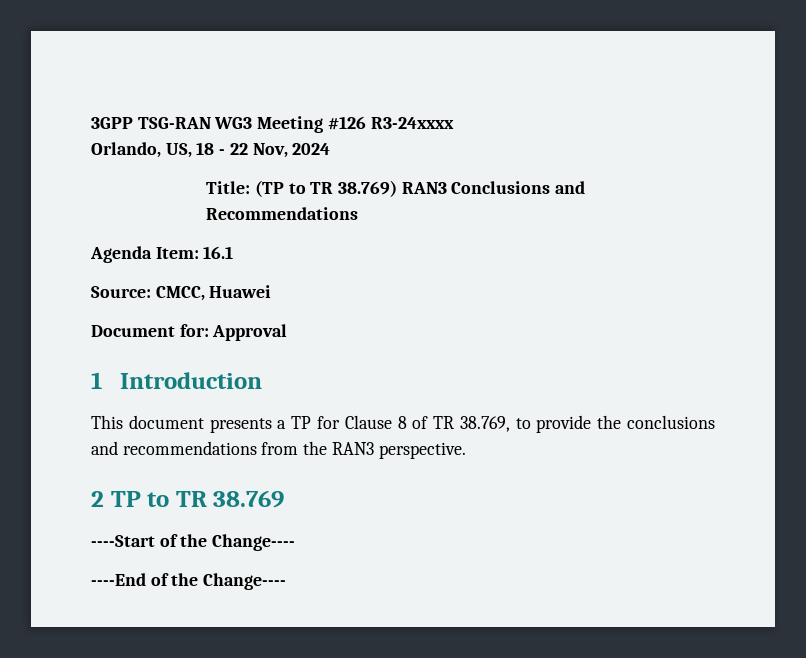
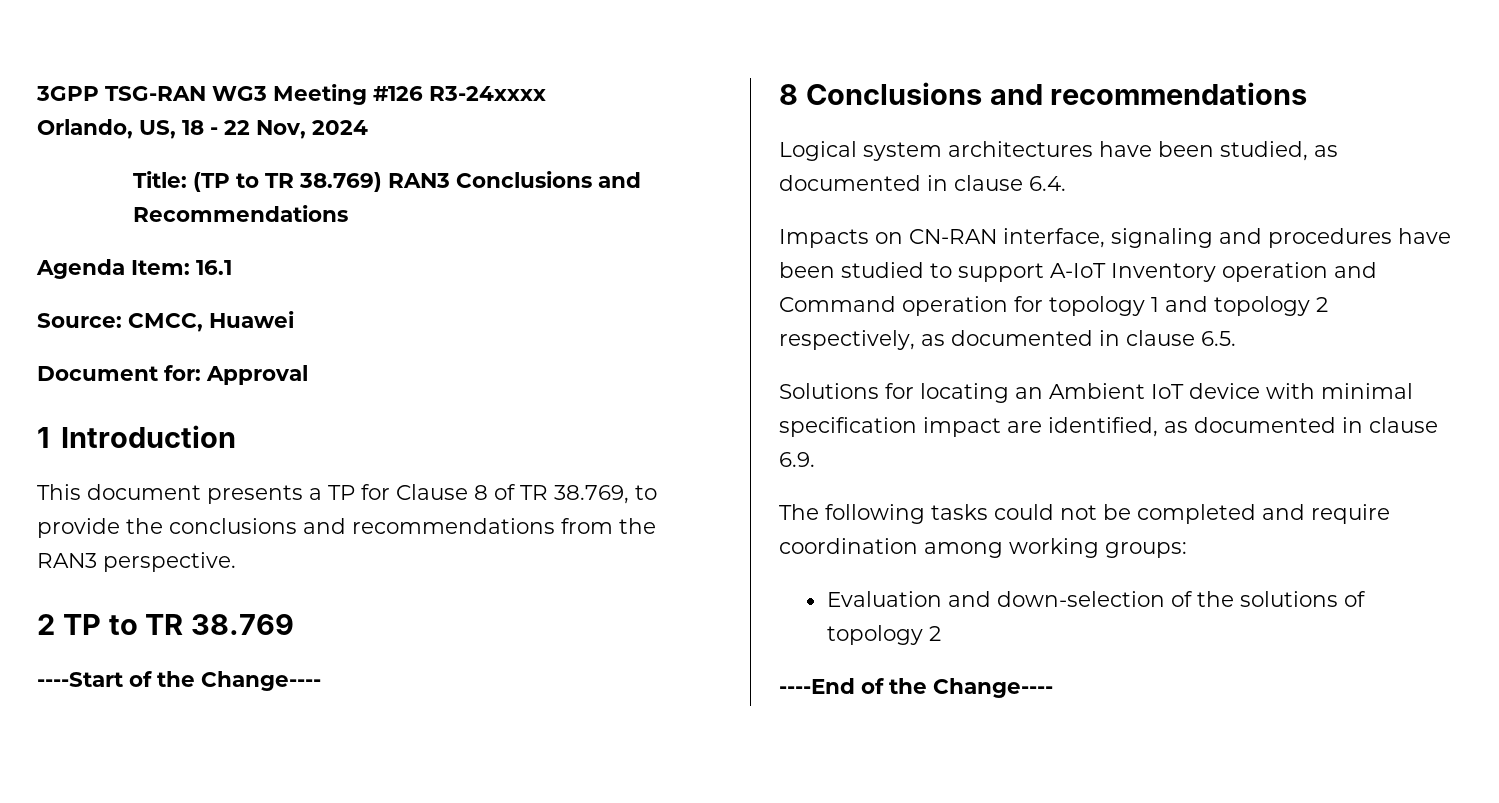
(296, 542) none -> [779,82,1308,105] [779,141,1338,161] [779,175,1066,191] [779,228,1451,248] [779,262,1377,282] [779,296,1328,316] [779,330,1236,350] [779,383,1413,403] [779,417,1438,437] [779,452,815,467] [779,504,1390,524] [779,538,1187,558] [826,591,1366,607] [826,625,941,645] // 8 Conclusions and recommendations // Logical system architectures have been studied, as documented in clause 6.4. // Impacts on CN-RAN interface, signaling and procedures have been studied to support A-IoT Inventory operation and Command operation for topology 1 and topology 2 respectively, as documented in clause 6.5. // Solutions for locating an Ambient IoT device with minimal specification impact are identified, as documented in clause 6.9. // The following tasks could not be completed and require coordination among working groups: // Evaluation and down-selection of the solutions of topology 2

